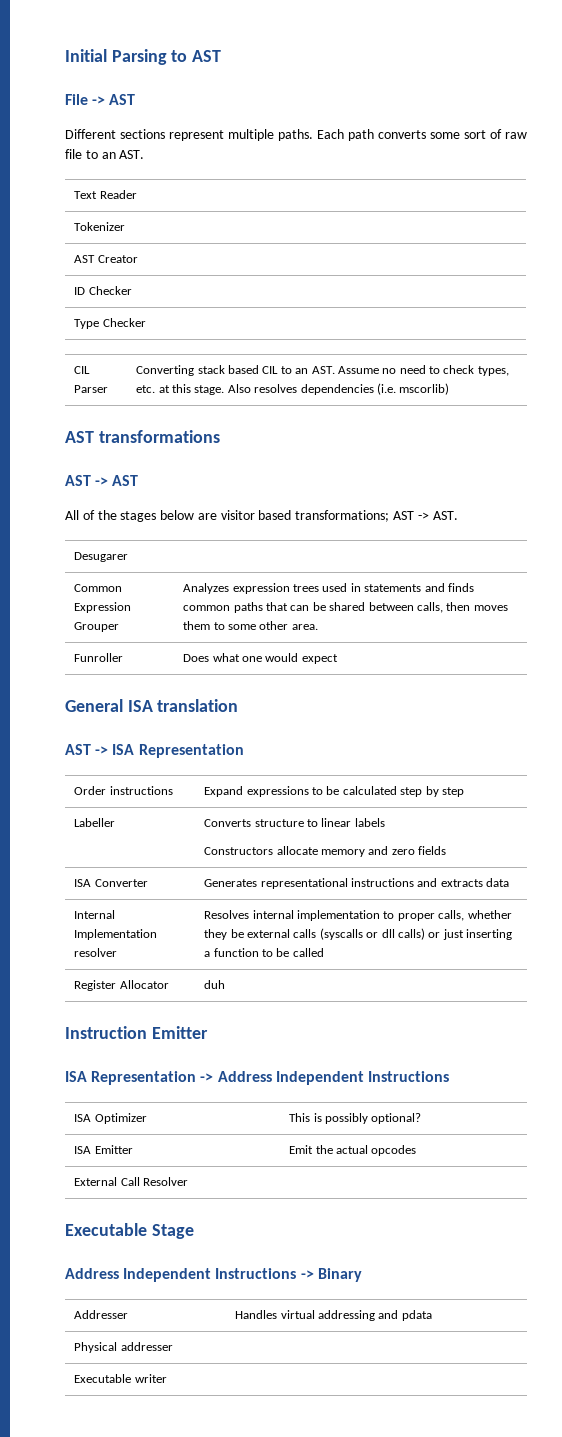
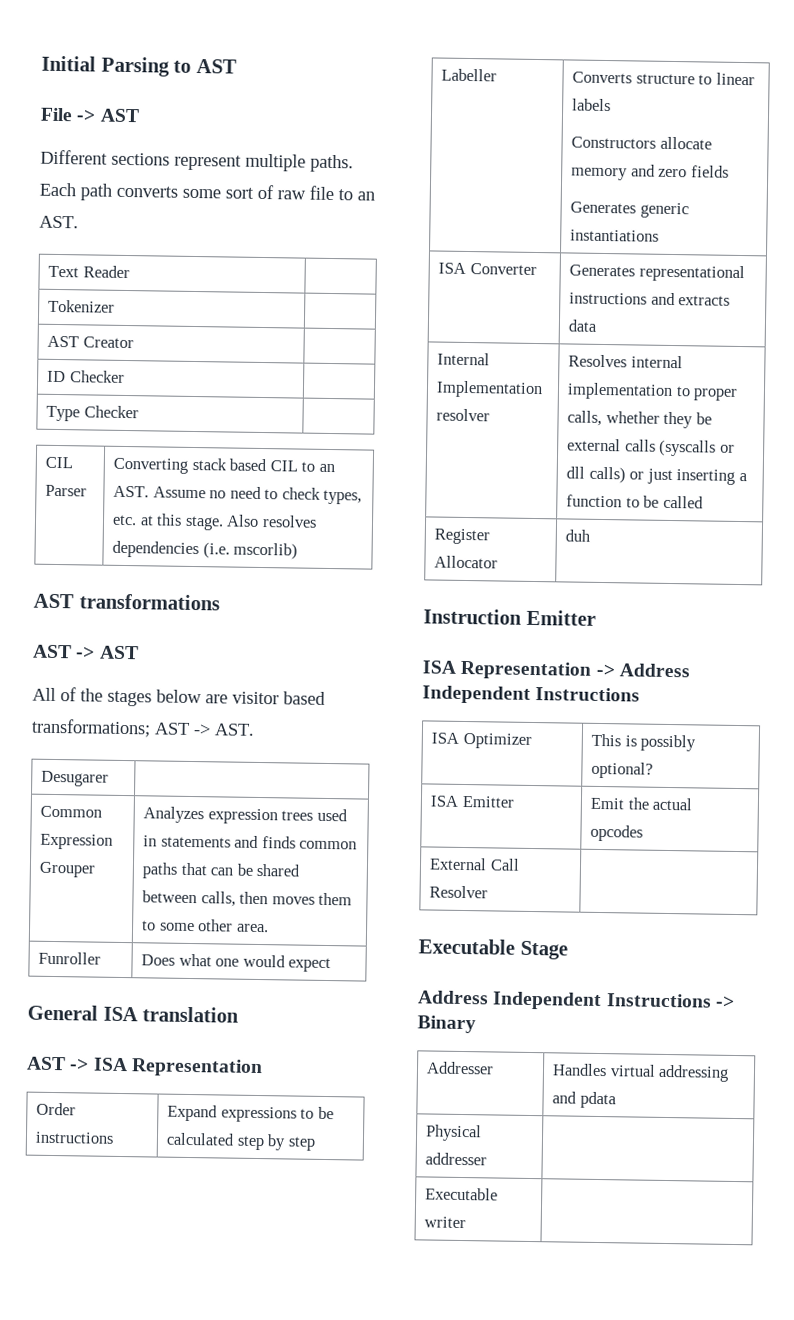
(447, 850) none -> [570,201,689,219] [570,229,660,242] // Generates generic instantiations

